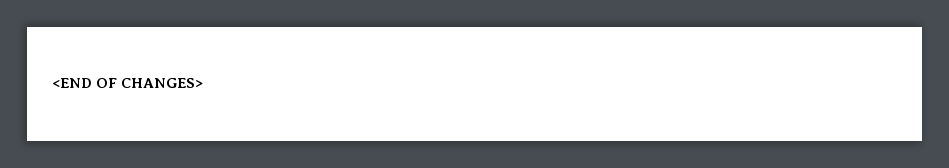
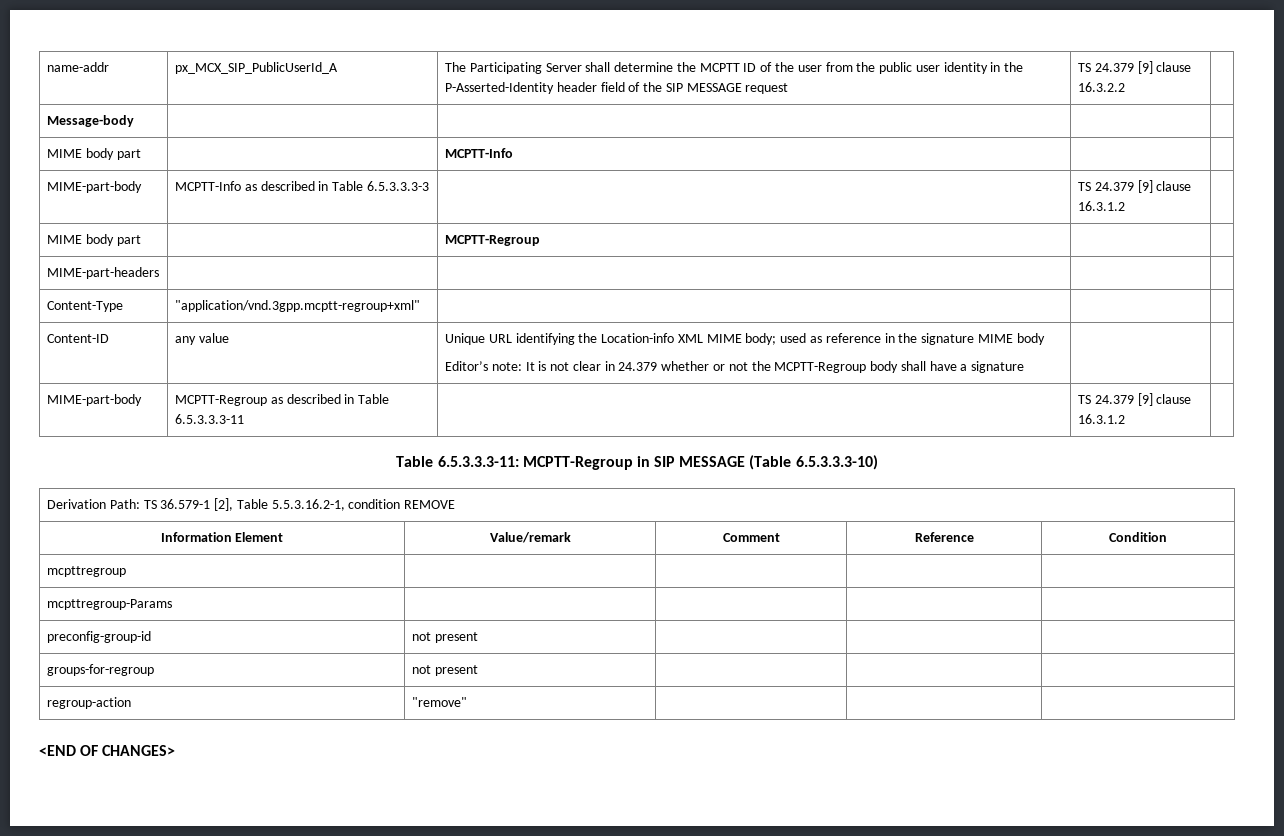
(52, 83) none -> [46,62,109,72] [174,62,338,74] [444,62,1024,74] [444,82,789,94] [1077,61,1192,74] [1077,82,1125,92] [46,115,134,127] [46,148,141,160] [444,148,513,158] [46,181,142,193] [174,181,429,191] [1077,180,1192,193] [1077,201,1125,211] [46,234,141,246] [444,235,540,246] [46,267,159,279] [46,301,123,312] [174,300,420,312] [46,334,109,343] [174,333,229,345] [444,333,1045,345] [444,361,1025,373] [46,394,142,406] [174,394,390,406] [174,414,244,424] [1077,393,1192,406] [1077,414,1125,424] [396,455,878,470] [46,498,456,511] [160,532,284,542] [489,532,571,543] [722,533,780,542] [914,532,974,542] [1109,532,1167,542] [46,566,126,577] [46,599,172,610] [46,631,151,643] [411,632,478,643] [46,664,154,676] [411,665,478,676] [46,697,131,709] [411,697,467,707] name-addr | px_MCX_SIP_PublicUserId_A | The Participating Server shall determine the MCPTT ID of the user from the public user identity in the P-Asserted-Identity header field of the SIP MESSAGE request | TS 24.379 [9] clause 16.3.2.2 | // Message-body | | | | // MIME body part | | MCPTT-Info | | // MIME-part-body | MCPTT-Info as described in Table 6.5.3.3.3-3 | | TS 24.379 [9] clause 16.3.1.2 | // MIME body part | | MCPTT-Regroup | | // MIME-part-headers | | | | // Content-Type | "application/vnd.3gpp.mcptt-regroup+xml" | | | // Content-ID | any value | Unique URL identifying the Location-info XML MIME body; used as reference in the signature MIME body // Editor’s note: It is not clear in 24.379 whether or not the MCPTT-Regroup body shall have a signature | | // MIME-part-body | MCPTT-Regroup as described in Table 6.5.3.3.3-11 | | TS 24.379 [9] clause 16.3.1.2 | // Table 6.5.3.3.3-11: MCPTT-Regroup in SIP MESSAGE (Table 6.5.3.3.3-10) // Derivation Path: TS 36.579-1 [2], Table 5.5.3.16.2-1, condition REMOVE // Information Element | Value/remark | Comment | Reference | Condition // mcpttregroup | | | | // mcpttregroup-Params | | | | // preconfig-group-id | not present | | | // groups-for-regroup | not present | | | // regroup-action | "remove" | | | //

